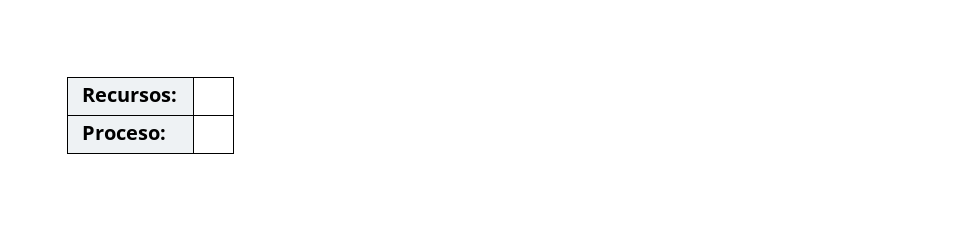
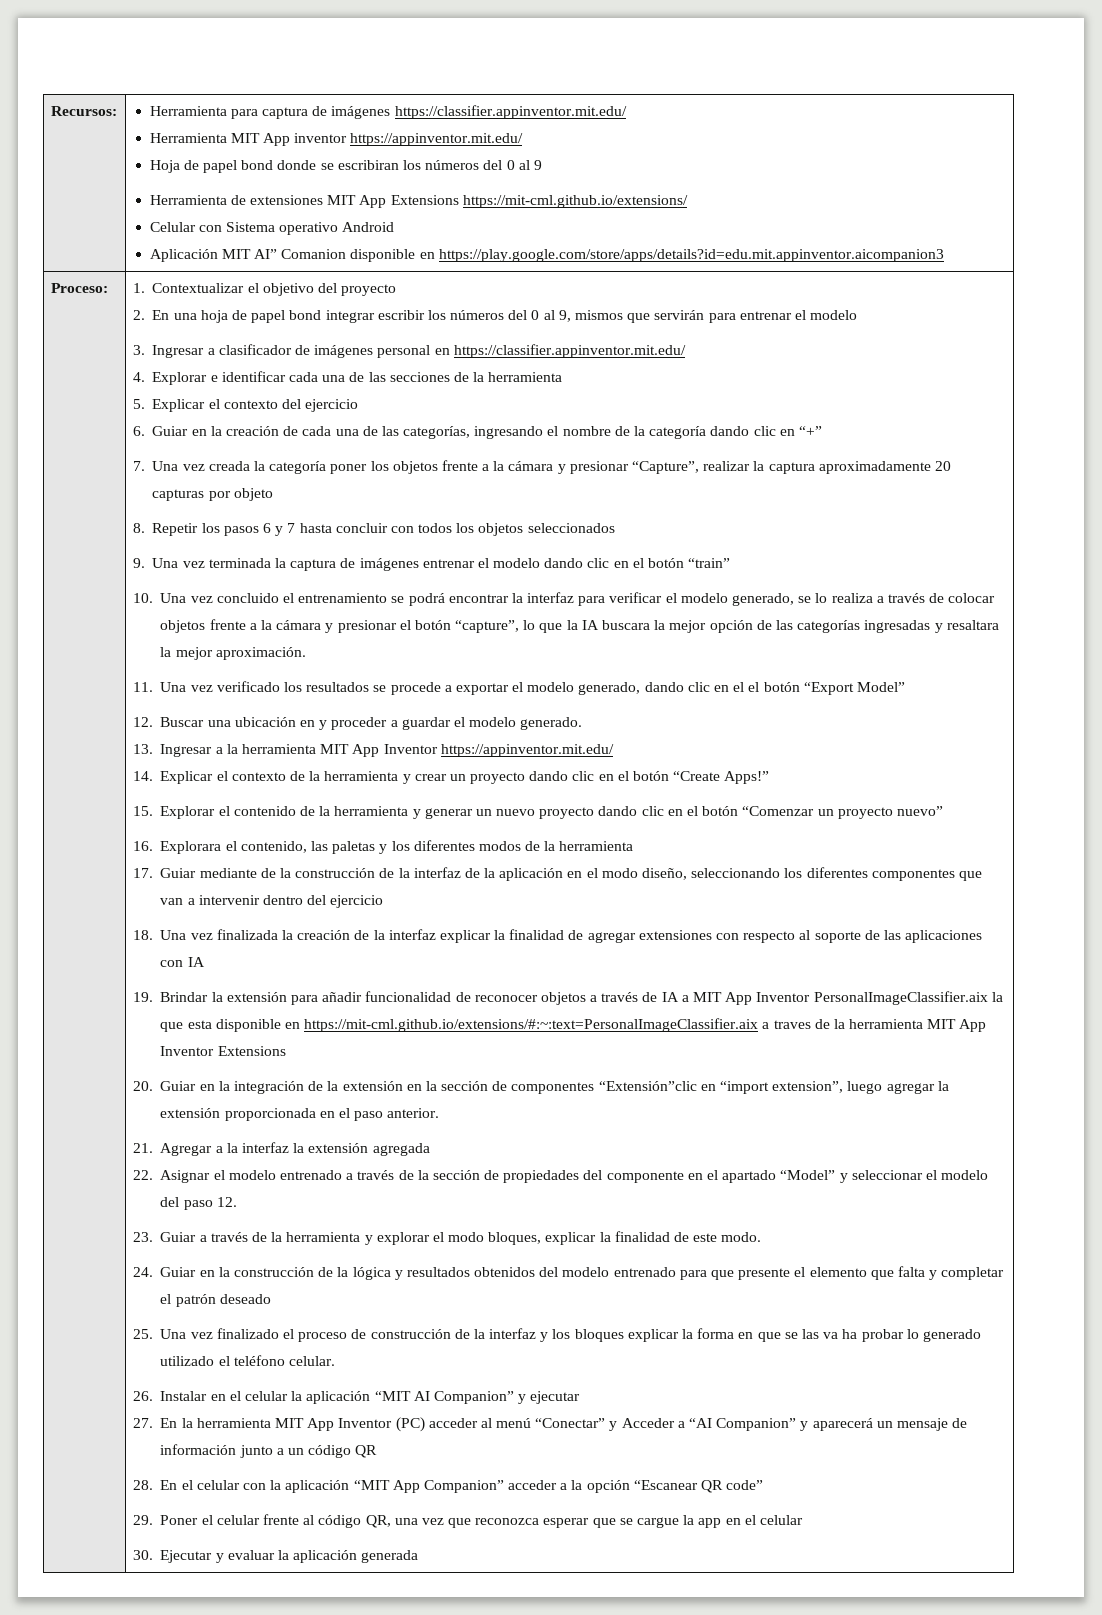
[82,126,167,140] // Proceso: | -> [149,105,627,119] [149,133,524,146] [149,160,542,173] [149,195,688,208] [149,222,395,235] [149,249,944,262] [50,283,108,293] [132,283,397,296] [132,310,858,323] [132,344,686,358] [132,371,563,385] [132,399,359,412] [132,426,822,439] [132,460,951,474] [152,488,273,501] [132,523,615,536] [132,558,731,571] [132,592,996,606] [160,619,999,633] [160,647,306,660] [132,681,905,695] [132,717,583,730] [132,744,614,757] [132,771,770,784] [132,806,943,819] [132,840,634,854] [132,867,982,881] [160,895,384,908] [132,929,983,943] [160,957,205,967] [132,991,1003,1005] [160,1018,987,1032] [160,1046,286,1056] [132,1081,949,1094] [160,1108,440,1121] [132,1142,430,1156] [132,1170,989,1183] [160,1197,237,1210] [132,1231,762,1245] [132,1266,1005,1280] [160,1294,271,1307] [132,1328,981,1342] [160,1355,335,1366] [132,1391,581,1404] [132,1417,968,1432] [160,1444,378,1458] [132,1480,764,1493] [132,1514,803,1528] [132,1550,419,1563] Herramienta para captura de imágenes https://classifier.appinventor.mit.edu/ // Herramienta MIT App inventor https://appinventor.mit.edu/ // Hoja de papel bond donde se escribiran los números del 0 al 9 // Herramienta de extensiones MIT App Extensions https://mit-cml.github.io/extensions/ // Celular con Sistema operativo Android // Aplicación MIT AI” Comanion disponible en https://play.google.com/store/apps/details?id=edu.mit.appinventor.aicompanion3 // Proceso: | 1. Contextualizar el objetivo del proyecto // 2. En una hoja de papel bond integrar escribir los números del 0 al 9, mismos que servirán para entrenar el modelo // 3. Ingresar a clasificador de imágenes personal en https://classifier.appinventor.mit.edu/ // 4. Explorar e identificar cada una de las secciones de la herramienta // 5. Explicar el contexto del ejercicio // 6. Guiar en la creación de cada una de las categorías, ingresando el nombre de la categoría dando clic en “+” // 7. Una vez creada la categoría poner los objetos frente a la cámara y presionar “Capture”, realizar la captura aproximadamente 20 capturas por objeto // 8. Repetir los pasos 6 y 7 hasta concluir con todos los objetos seleccionados // 9. Una vez terminada la captura de imágenes entrenar el modelo dando clic en el botón “train” // 10. Una vez concluido el entrenamiento se podrá encontrar la interfaz para verificar el modelo generado, se lo realiza a través de colocar objetos frente a la cámara y presionar el botón “capture”, lo que la IA buscara la mejor opción de las categorías ingresadas y resaltara la mejor aproximación. // 11. Una vez verificado los resultados se procede a exportar el modelo generado, dando clic en el el botón “Export Model” // 12. Buscar una ubicación en y proceder a guardar el modelo generado. // 13. Ingresar a la herramienta MIT App Inventor https://appinventor.mit.edu/ // 14. Explicar el contexto de la herramienta y crear un proyecto dando clic en el botón “Create Apps!” // 15. Explorar el contenido de la herramienta y generar un nuevo proyecto dando clic en el botón “Comenzar un proyecto nuevo” // 16. Explorara el contenido, las paletas y los diferentes modos de la herramienta // 17. Guiar mediante de la construcción de la interfaz de la aplicación en el modo diseño, seleccionando los diferentes componentes que van a intervenir dentro del ejercicio // 18. Una vez finalizada la creación de la interfaz explicar la finalidad de agregar extensiones con respecto al soporte de las aplicaciones con IA // 19. Brindar la extensión para añadir funcionalidad de reconocer objetos a través de IA a MIT App Inventor PersonalImageClassifier.aix la que esta disponible en https://mit-cml.github.io/extensions/#:~:text=PersonalImageClassifier.aix a traves de la herramienta MIT App Inventor Extensions // 20. Guiar en la integración de la extensión en la sección de componentes “Extensión”clic en “import extension”, luego agregar la extensión proporcionada en el paso anterior. // 21. Agregar a la interfaz la extensión agregada // 22. Asignar el modelo entrenado a través de la sección de propiedades del componente en el apartado “Model” y seleccionar el modelo del paso 12. // 23. Guiar a través de la herramienta y explorar el modo bloques, explicar la finalidad de este modo. // 24. Guiar en la construcción de la lógica y resultados obtenidos del modelo entrenado para que presente el elemento que falta y completar el patrón deseado // 25. Una vez finalizado el proceso de construcción de la interfaz y los bloques explicar la forma en que se las va ha probar lo generado utilizado el teléfono celular. // 26. Instalar en el celular la aplicación “MIT AI Companion” y ejecutar // 27. En la herramienta MIT App Inventor (PC) acceder al menú “Conectar” y Acceder a “AI Companion” y aparecerá un mensaje de información junto a un código QR // 28. En el celular con la aplicación “MIT App Companion” acceder a la opción “Escanear QR code” // 29. Poner el celular frente al código QR, una vez que reconozca esperar que se cargue la app en el celular // 30. Ejecutar y evaluar la aplicación generada

